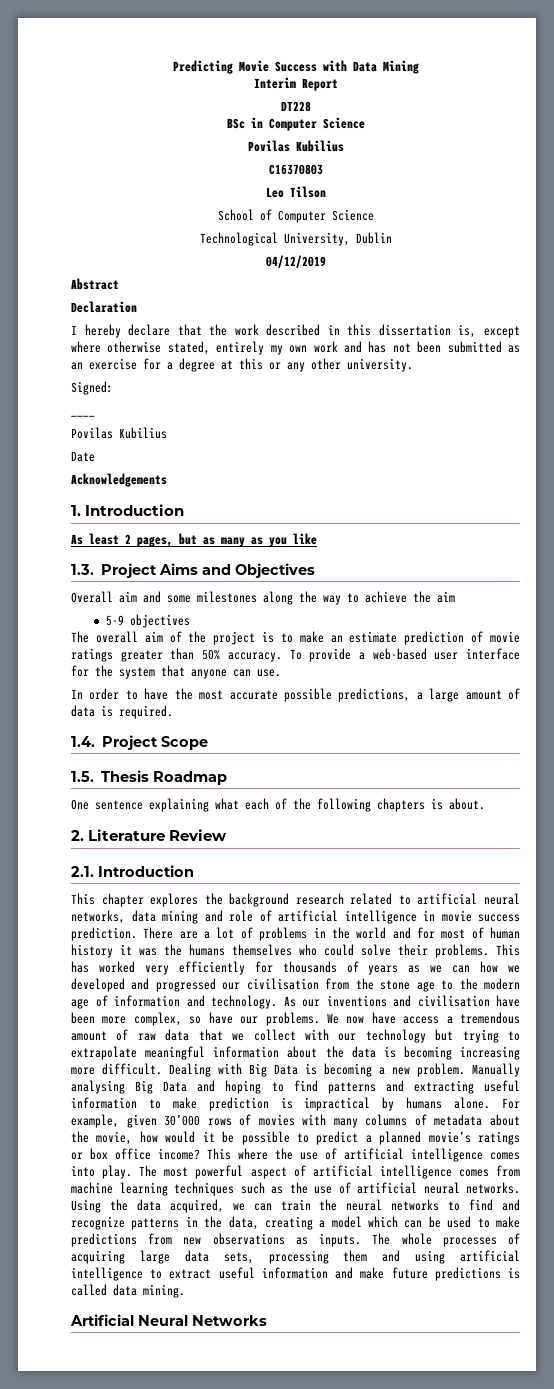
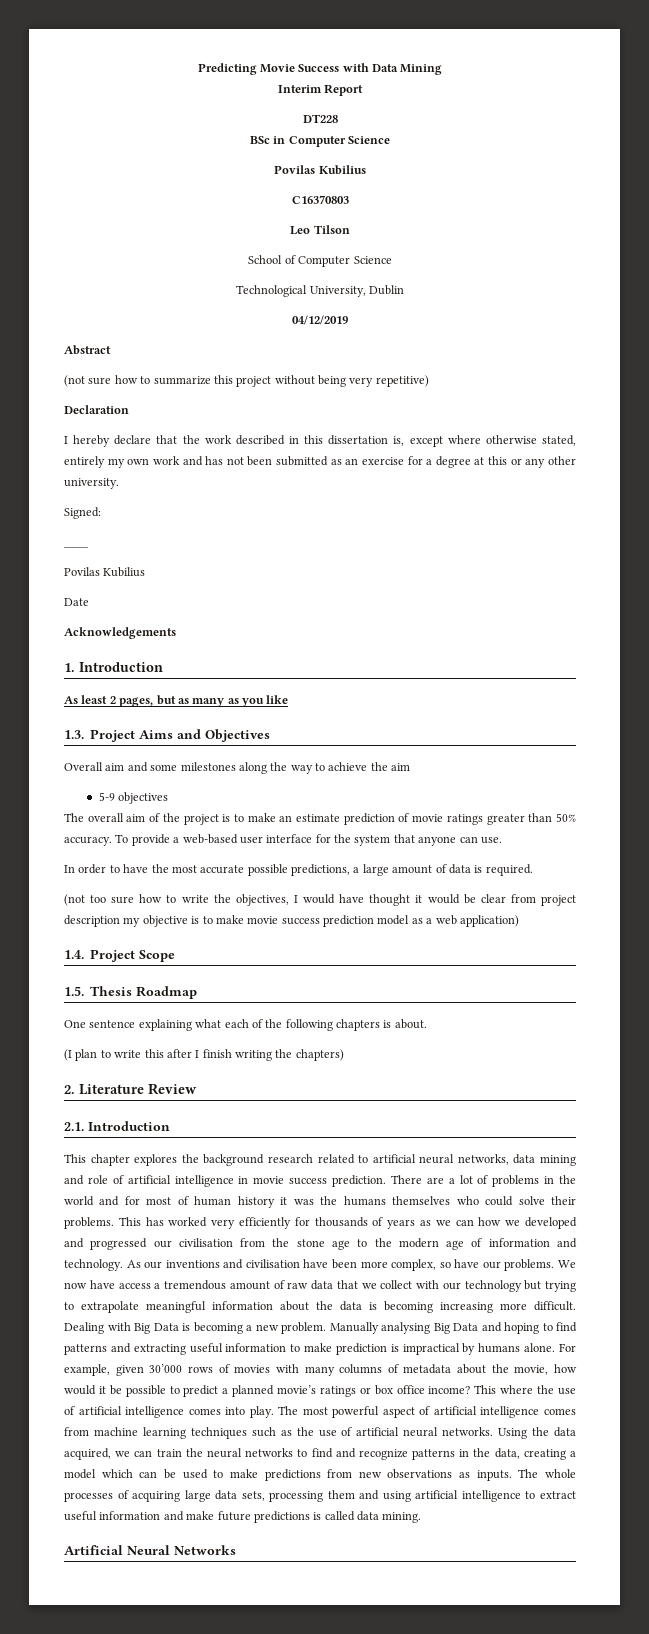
(119, 284) none -> [64,375,429,387] // (not sure how to summarize this project without being very repetitive)
(173, 712) none -> [64,894,577,906] [64,915,519,927] // (not too sure how to write the objectives, I would have thought it would be clear from project description my objective is to make movie success prediction model as a web application)
(485, 804) none -> [64,1049,344,1061] // (I plan to write this after I finish writing the chapters)

